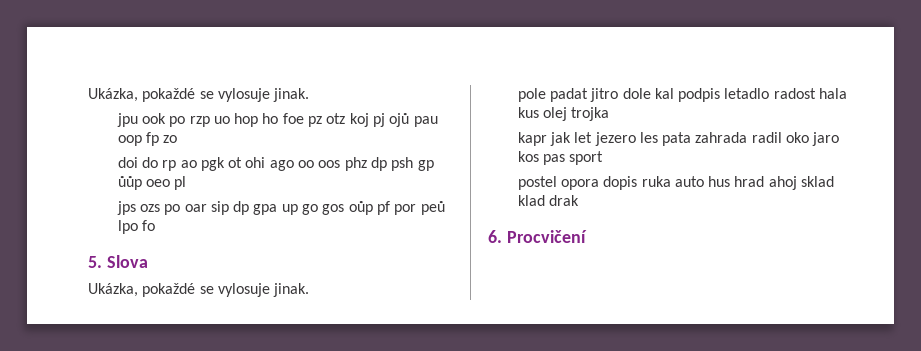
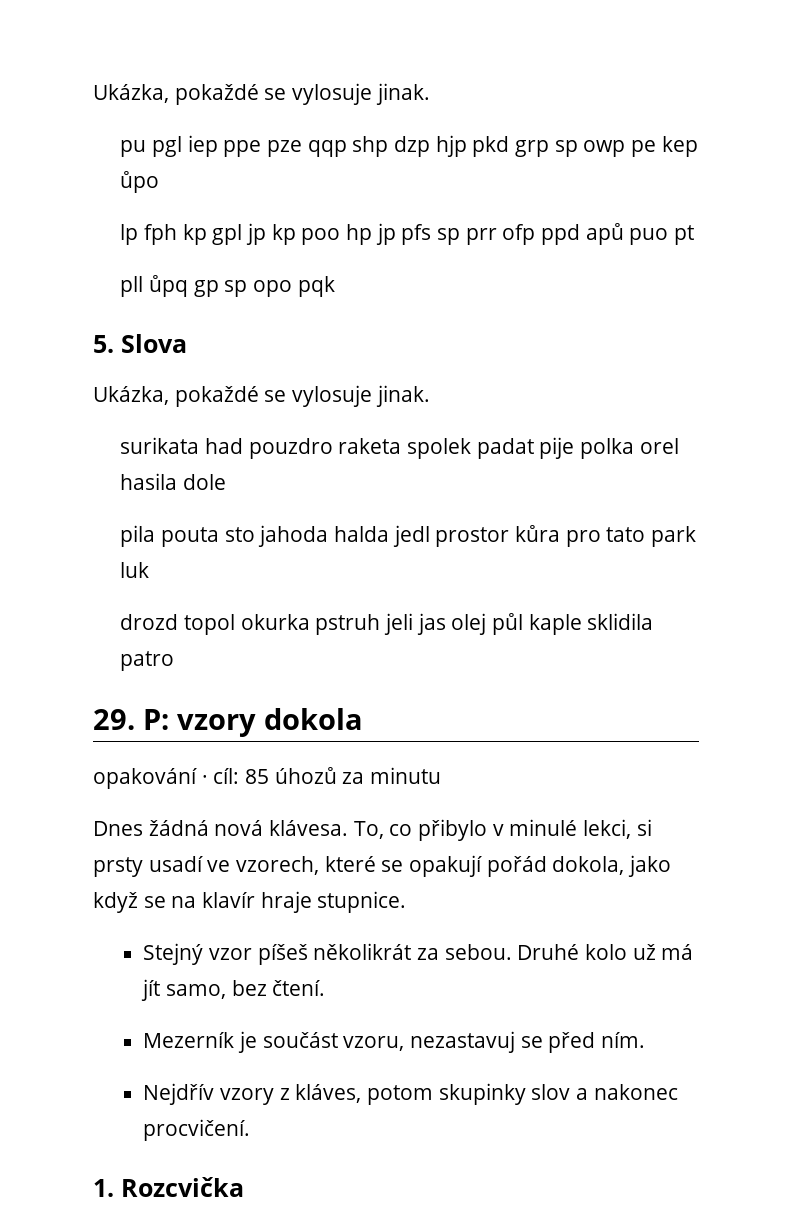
[88,88,310,102] [116,113,438,127] [117,132,178,146] [117,157,434,171] [117,176,187,190] [116,201,445,215] [117,220,155,234] Ukázka, pokaždé se vylosuje jinak. // jpu ook po rzp uo hop ho foe pz otz koj pj ojů pau oop fp zo // doi do rp ao pgk ot ohi ago oo oos phz dp psh gp ůůp oeo pl // jps ozs po oar sip dp gpa up go gos oůp pf por peů lpo fo -> [93,83,430,105] [120,135,698,157] [120,171,160,193] [120,223,694,245] [120,275,335,297] Ukázka, pokaždé se vylosuje jinak. // pu pgl iep ppe pze qqp shp dzp hjp pkd grp sp owp pe kep ůpo // lp fph kp gpl jp kp poo hp jp pfs sp prr ofp ppd apů puo pt // pll ůpq gp sp opo pqk
[517,88,848,102] [517,107,610,121] [517,132,840,146] [517,151,604,165] [517,176,835,190] [517,195,579,206] [488,230,587,243] pole padat jitro dole kal podpis letadlo radost hala kus olej trojka // kapr jak let jezero les pata zahrada radil oko jaro kos pas sport // postel opora dopis ruka auto hus hrad ahoj sklad klad drak // 6. Procvičení -> [120,437,679,459] [120,473,226,490] [120,525,696,547] [120,562,150,578] [120,613,654,635] [120,651,175,671] [93,708,363,737] [93,767,442,789] [93,819,652,841] [93,855,672,877] [93,891,407,913] [143,943,694,965] [141,979,326,1001] [143,1031,646,1053] [143,1083,678,1105] [143,1119,251,1141] [93,1177,244,1197] surikata had pouzdro raketa spolek padat pije polka orel hasila dole // pila pouta sto jahoda halda jedl prostor kůra pro tato park luk // drozd topol okurka pstruh jeli jas olej půl kaple sklidila patro // 29. P: vzory dokola // opakování · cíl: 85 úhozů za minutu // Dnes žádná nová klávesa. To, co přibylo v minulé lekci, si prsty usadí ve vzorech, které se opakují pořád dokola, jako když se na klavír hraje stupnice. // Stejný vzor píšeš několikrát za sebou. Druhé kolo už má jít samo, bez čtení. // Mezerník je součást vzoru, nezastavuj se před ním. // Nejdřív vzory z kláves, potom skupinky slov a nakonec procvičení. // 1. Rozcvička

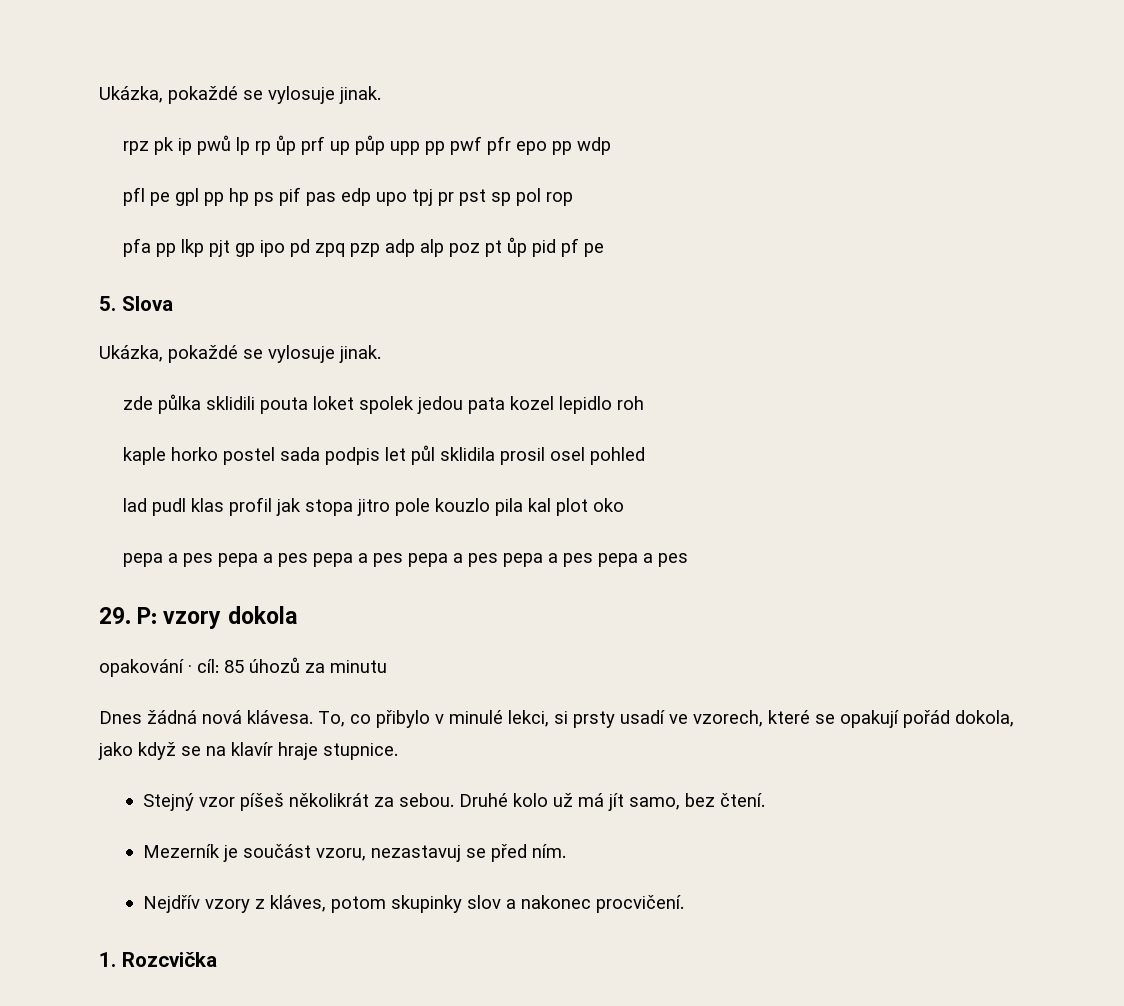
[93,83,430,105] [120,135,698,157] [120,171,160,193] [120,223,694,245] [120,275,335,297] Ukázka, pokaždé se vylosuje jinak. // pu pgl iep ppe pze qqp shp dzp hjp pkd grp sp owp pe kep ůpo // lp fph kp gpl jp kp poo hp jp pfs sp prr ofp ppd apů puo pt // pll ůpq gp sp opo pqk -> [99,86,381,104] [122,135,611,155] [122,187,573,206] [122,237,604,257] Ukázka, pokaždé se vylosuje jinak. // rpz pk ip pwů lp rp ůp prf up půp upp pp pwf pfr epo pp wdp // pfl pe gpl pp hp ps pif pas edp upo tpj pr pst sp pol rop // pfa pp lkp pjt gp ipo pd zpq pzp adp alp poz pt ůp pid pf pe
[120,437,679,459] [120,473,226,490] [120,525,696,547] [120,562,150,578] [120,613,654,635] [120,651,175,671] surikata had pouzdro raketa spolek padat pije polka orel hasila dole // pila pouta sto jahoda halda jedl prostor kůra pro tato park luk // drozd topol okurka pstruh jeli jas olej půl kaple sklidila patro -> [122,394,644,414] [122,445,645,465] [122,497,624,516] [122,553,688,567] zde půlka sklidili pouta loket spolek jedou pata kozel lepidlo roh // kaple horko postel sada podpis let půl sklidila prosil osel pohled // lad pudl klas profil jak stopa jitro pole kouzlo pila kal plot oko // pepa a pes pepa a pes pepa a pes pepa a pes pepa a pes pepa a pes

